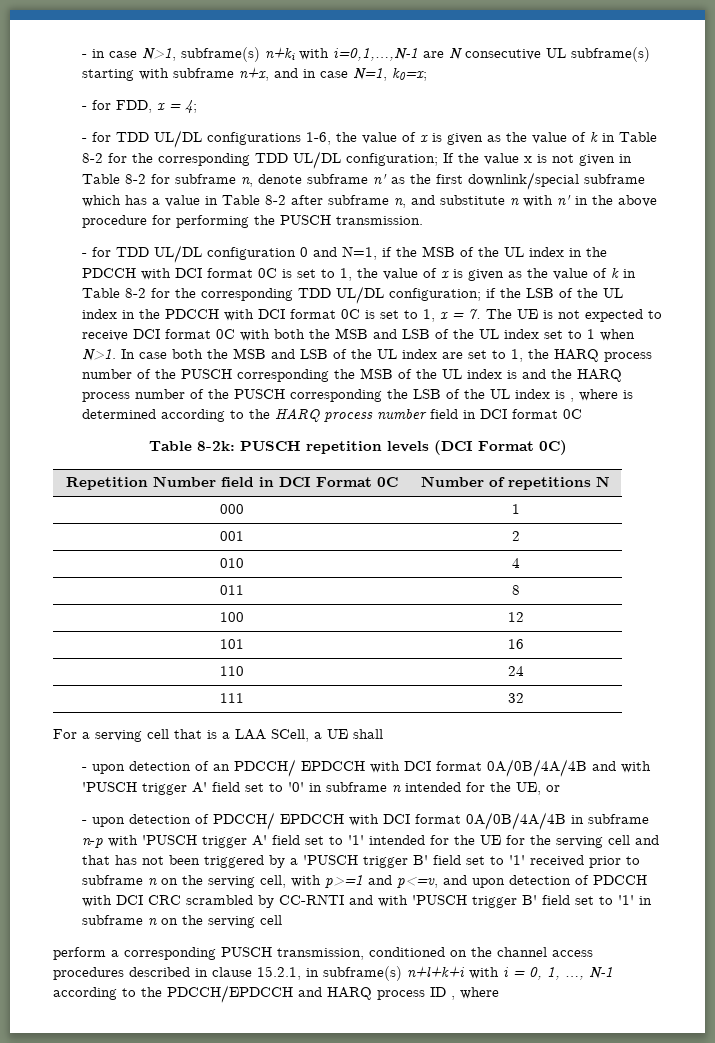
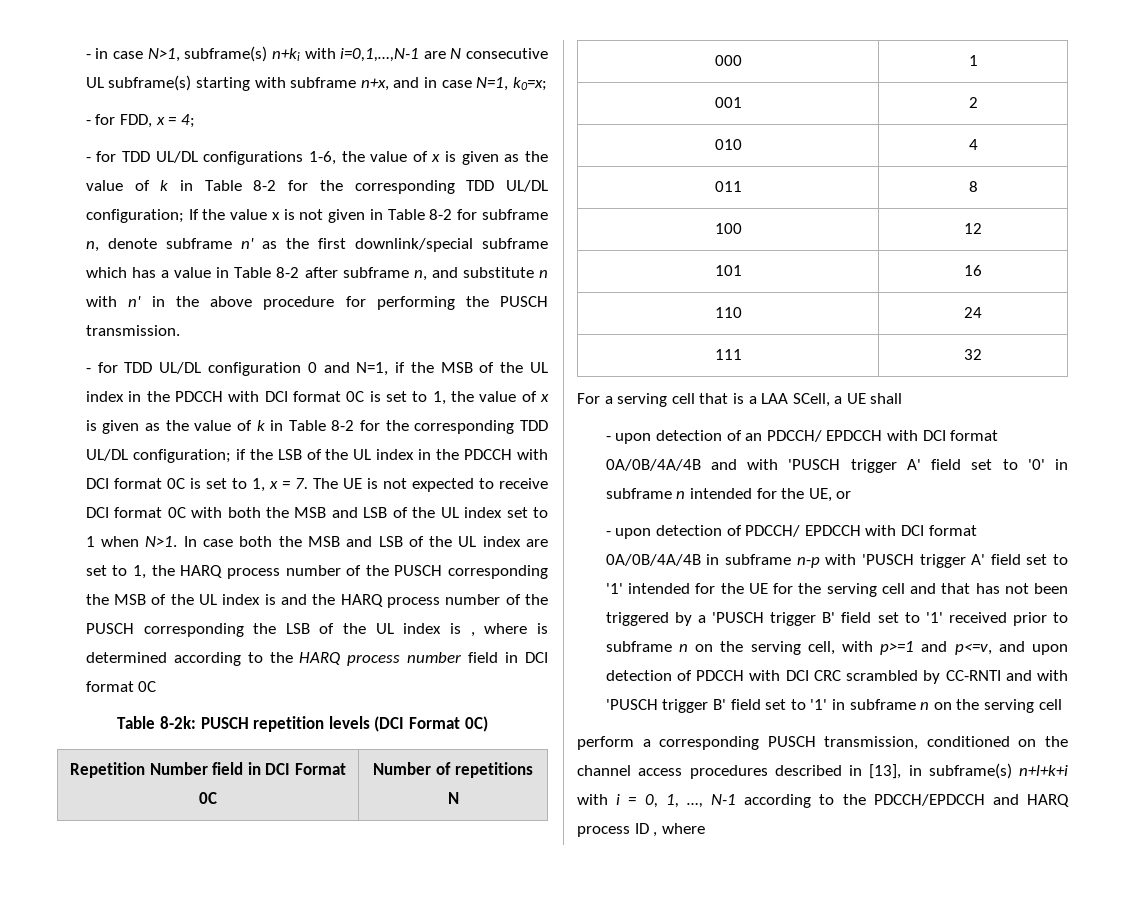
[212,966,301,980] clause 15.2.1, -> [869,764,902,779] [13],

